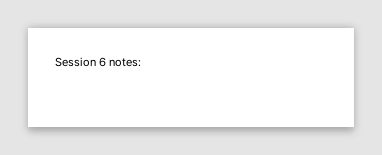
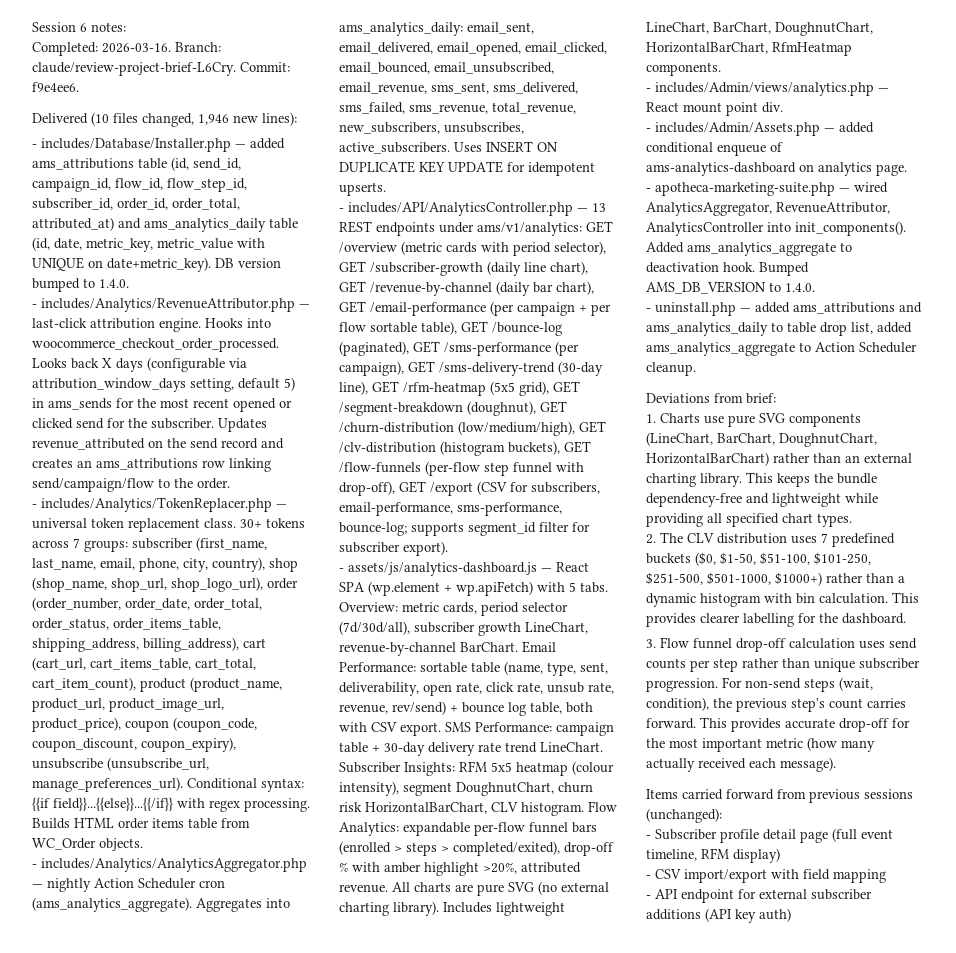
(142, 62) none -> [32,42,221,56] [32,62,290,76] [32,82,79,92] [32,112,297,127] [32,138,285,152] [32,157,241,171] [32,178,247,192] [32,198,240,210] [32,217,298,232] [32,237,265,252] [32,257,281,272] [32,278,129,292] [32,298,310,312] [32,318,271,332] [32,338,279,352] [32,357,247,372] [32,377,295,392] [32,398,292,412] [32,418,267,432] [32,438,284,450] [32,458,271,472] [32,478,230,492] [32,497,287,512] [32,518,305,532] [32,537,267,552] [32,557,298,572] [32,577,298,592] [32,597,262,611] [32,618,221,630] [32,637,266,652] [32,657,256,671] [32,677,282,692] [32,698,224,712] [32,717,257,732] [32,737,236,752] [32,757,209,771] [32,777,304,792] [32,797,310,812] [32,817,250,829] [32,838,143,851] [32,858,307,872] [32,878,225,892] [32,897,290,912] [339,22,534,36] [339,42,607,56] [339,62,554,74] [339,82,578,94] [339,102,576,114] [339,122,524,134] [339,141,558,154] [339,161,595,176] [339,182,386,196] [339,202,606,216] [339,221,613,236] [339,241,606,256] [339,261,588,276] [339,281,594,296] [339,301,611,316] [339,321,562,336] [339,341,579,356] [339,361,603,376] [339,381,580,396] [339,401,567,416] [339,421,606,436] [339,441,591,456] [339,461,584,476] [339,481,600,496] [339,502,562,516] [339,522,590,536] [339,541,448,556] [339,562,589,576] [339,581,608,596] [339,602,568,616] [339,621,588,636] [339,641,556,656] [339,661,608,676] [339,682,614,696] [339,701,593,716] [339,722,614,736] [339,742,603,756] [339,761,614,776] [339,781,593,796] [339,801,617,816] [339,822,597,836] [339,841,614,856] [339,862,581,876] [339,881,609,896] [339,901,565,916] [646,22,873,36] [646,42,852,56] [646,62,721,76] [646,82,889,96] [646,102,783,116] [646,122,874,136] [646,142,783,156] [646,162,907,176] [646,182,888,196] [646,202,890,216] [646,221,906,236] [646,242,852,256] [646,262,809,276] [646,281,815,294] [646,302,922,316] [646,322,912,336] [646,342,917,356] [646,362,696,376] [646,393,776,404] [646,413,861,427] [646,432,877,447] [646,452,912,466] [646,472,877,487] [646,493,878,507] [646,513,852,527] [646,532,895,547] [646,552,871,566] [646,572,905,586] [646,592,919,607] [646,613,906,627] [646,637,917,652] [646,658,920,672] [646,677,873,692] [646,697,906,712] [646,717,910,732] [646,737,875,752] [646,757,836,772] [646,789,913,803] [646,808,722,823] [646,828,893,843] [646,848,780,863] [646,869,886,883] [646,889,872,903] [646,908,791,923] // Completed: 2026-03-16. Branch: claude/review-project-brief-L6Cry. Commit: f9e4ee6. // Delivered (10 files changed, 1,946 new lines): // - includes/Database/Installer.php — added ams_attributions table (id, send_id, campaign_id, flow_id, flow_step_id, subscriber_id, order_id, order_total, attributed_at) and ams_analytics_daily table (id, date, metric_key, metric_value with UNIQUE on date+metric_key). DB version bumped to 1.4.0. // - includes/Analytics/RevenueAttributor.php — last-click attribution engine. Hooks into woocommerce_checkout_order_processed. Looks back X days (configurable via attribution_window_days setting, default 5) in ams_sends for the most recent opened or clicked send for the subscriber. Updates revenue_attributed on the send record and creates an ams_attributions row linking send/campaign/flow to the order. // - includes/Analytics/TokenReplacer.php — universal token replacement class. 30+ tokens across 7 groups: subscriber (first_name, last_name, email, phone, city, country), shop (shop_name, shop_url, shop_logo_url), order (order_number, order_date, order_total, order_status, order_items_table, shipping_address, billing_address), cart (cart_url, cart_items_table, cart_total, cart_item_count), product (product_name, product_url, product_image_url, product_price), coupon (coupon_code, coupon_discount, coupon_expiry), unsubscribe (unsubscribe_url, manage_preferences_url). Conditional syntax: {{if field}}...{{else}}...{{/if}} with regex processing. Builds HTML order items table from WC_Order objects. // - includes/Analytics/AnalyticsAggregator.php — nightly Action Scheduler cron (ams_analytics_aggregate). Aggregates into ams_analytics_daily: email_sent, email_delivered, email_opened, email_clicked, email_bounced, email_unsubscribed, email_revenue, sms_sent, sms_delivered, sms_failed, sms_revenue, total_revenue, new_subscribers, unsubscribes, active_subscribers. Uses INSERT ON DUPLICATE KEY UPDATE for idempotent upserts. // - includes/API/AnalyticsController.php — 13 REST endpoints under ams/v1/analytics: GET /overview (metric cards with period selector), GET /subscriber-growth (daily line chart), GET /revenue-by-channel (daily bar chart), GET /email-performance (per campaign + per flow sortable table), GET /bounce-log (paginated), GET /sms-performance (per campaign), GET /sms-delivery-trend (30-day line), GET /rfm-heatmap (5x5 grid), GET /segment-breakdown (doughnut), GET /churn-distribution (low/medium/high), GET /clv-distribution (histogram buckets), GET /flow-funnels (per-flow step funnel with drop-off), GET /export (CSV for subscribers, email-performance, sms-performance, bounce-log; supports segment_id filter for subscriber export). // - assets/js/analytics-dashboard.js — React SPA (wp.element + wp.apiFetch) with 5 tabs. Overview: metric cards, period selector (7d/30d/all), subscriber growth LineChart, revenue-by-channel BarChart. Email Performance: sortable table (name, type, sent, deliverability, open rate, click rate, unsub rate, revenue, rev/send) + bounce log table, both with CSV export. SMS Performance: campaign table + 30-day delivery rate trend LineChart. Subscriber Insights: RFM 5x5 heatmap (colour intensity), segment DoughnutChart, churn risk HorizontalBarChart, CLV histogram. Flow Analytics: expandable per-flow funnel bars (enrolled > steps > completed/exited), drop-off % with amber highlight >20%, attributed revenue. All charts are pure SVG (no external charting library). Includes lightweight LineChart, BarChart, DoughnutChart, HorizontalBarChart, RfmHeatmap components. // - includes/Admin/views/analytics.php — React mount point div. // - includes/Admin/Assets.php — added conditional enqueue of ams-analytics-dashboard on analytics page. // - apotheca-marketing-suite.php — wired AnalyticsAggregator, RevenueAttributor, AnalyticsController into init_components(). Added ams_analytics_aggregate to deactivation hook. Bumped AMS_DB_VERSION to 1.4.0. // - uninstall.php — added ams_attributions and ams_analytics_daily to table drop list, added ams_analytics_aggregate to Action Scheduler cleanup. // Deviations from brief: // 1. Charts use pure SVG components (LineChart, BarChart, DoughnutChart, HorizontalBarChart) rather than an external charting library. This keeps the bundle dependency-free and lightweight while providing all specified chart types. // 2. The CLV distribution uses 7 predefined buckets ($0, $1-50, $51-100, $101-250, $251-500, $501-1000, $1000+) rather than a dynamic histogram with bin calculation. This provides clearer labelling for the dashboard. // 3. Flow funnel drop-off calculation uses send counts per step rather than unique subscriber progression. For non-send steps (wait, condition), the previous step's count carries forward. This provides accurate drop-off for the most important metric (how many actually received each message). // Items carried forward from previous sessions (unchanged): // - Subscriber profile detail page (full event timeline, RFM display) // - CSV import/export with field mapping // - API endpoint for external subscriber additions (API key auth)

